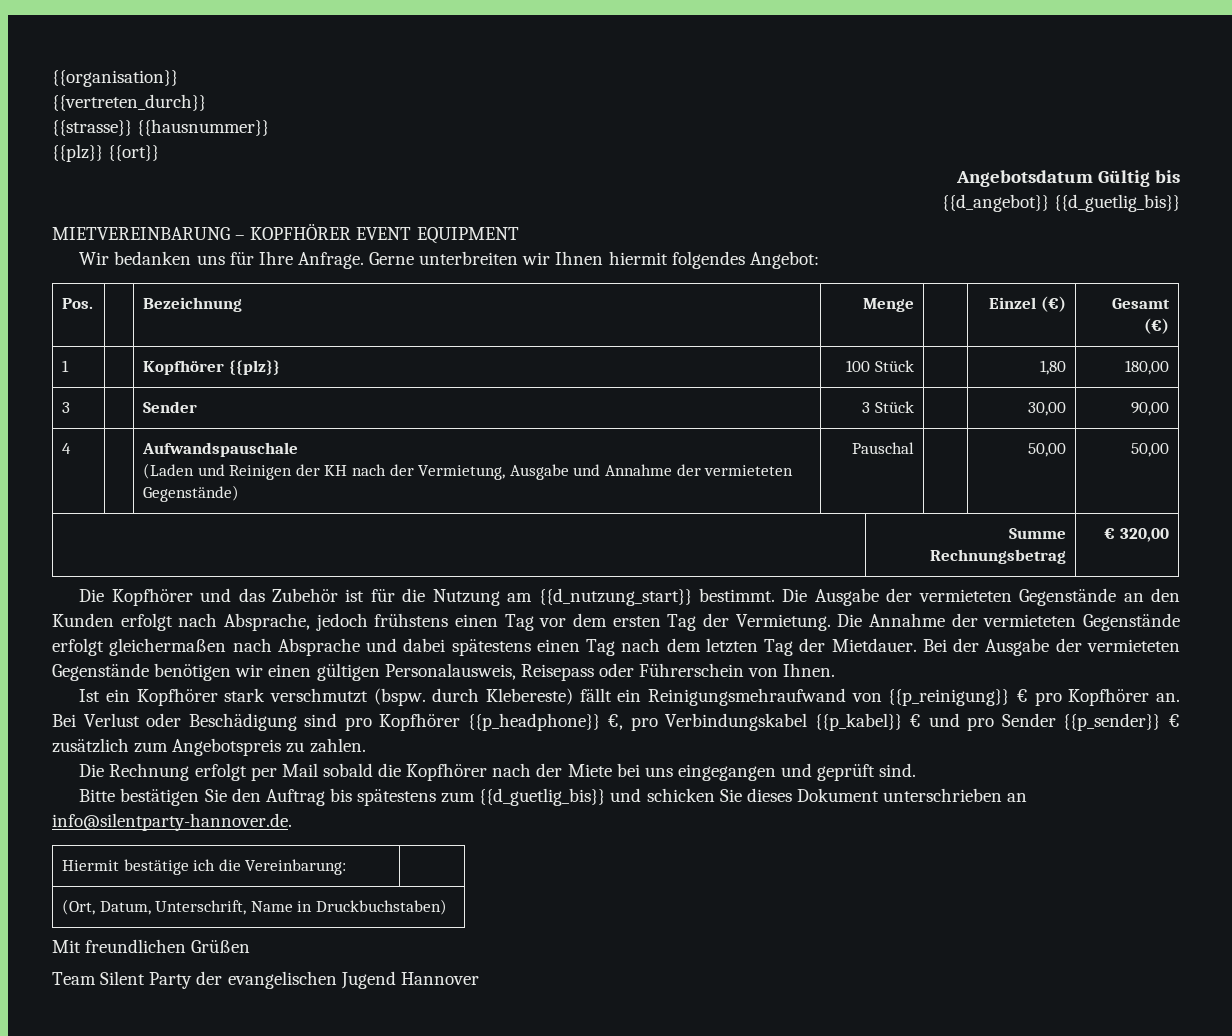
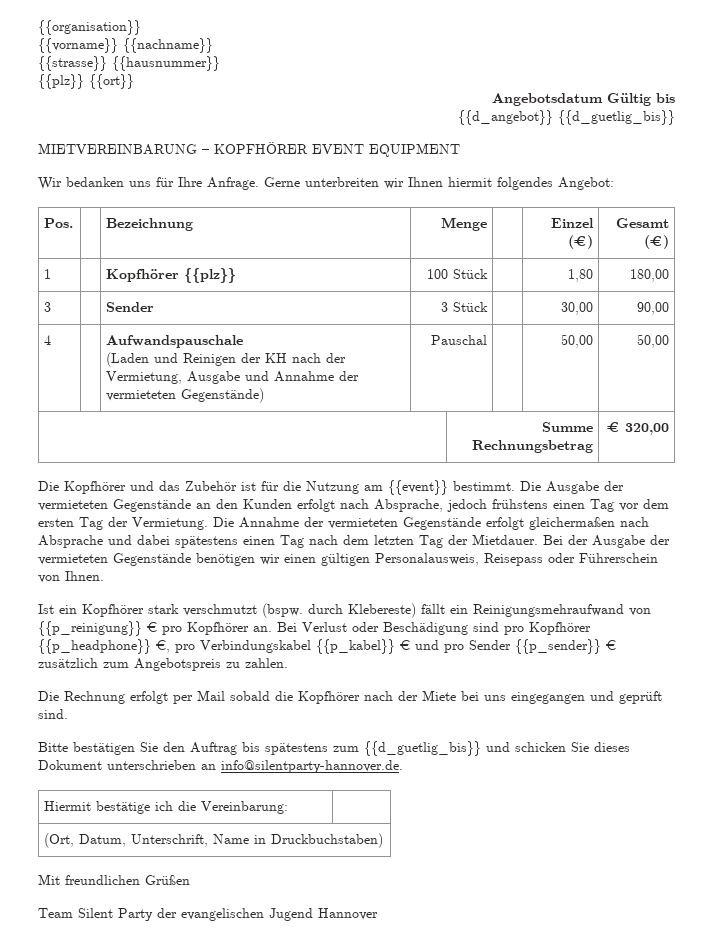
[52,94,206,111] {{vertreten_durch}} -> [38,38,213,53] {{vorname}} {{nachname}}
[538,588,692,606] {{d_nutzung_start}} -> [388,480,448,495] {{event}}

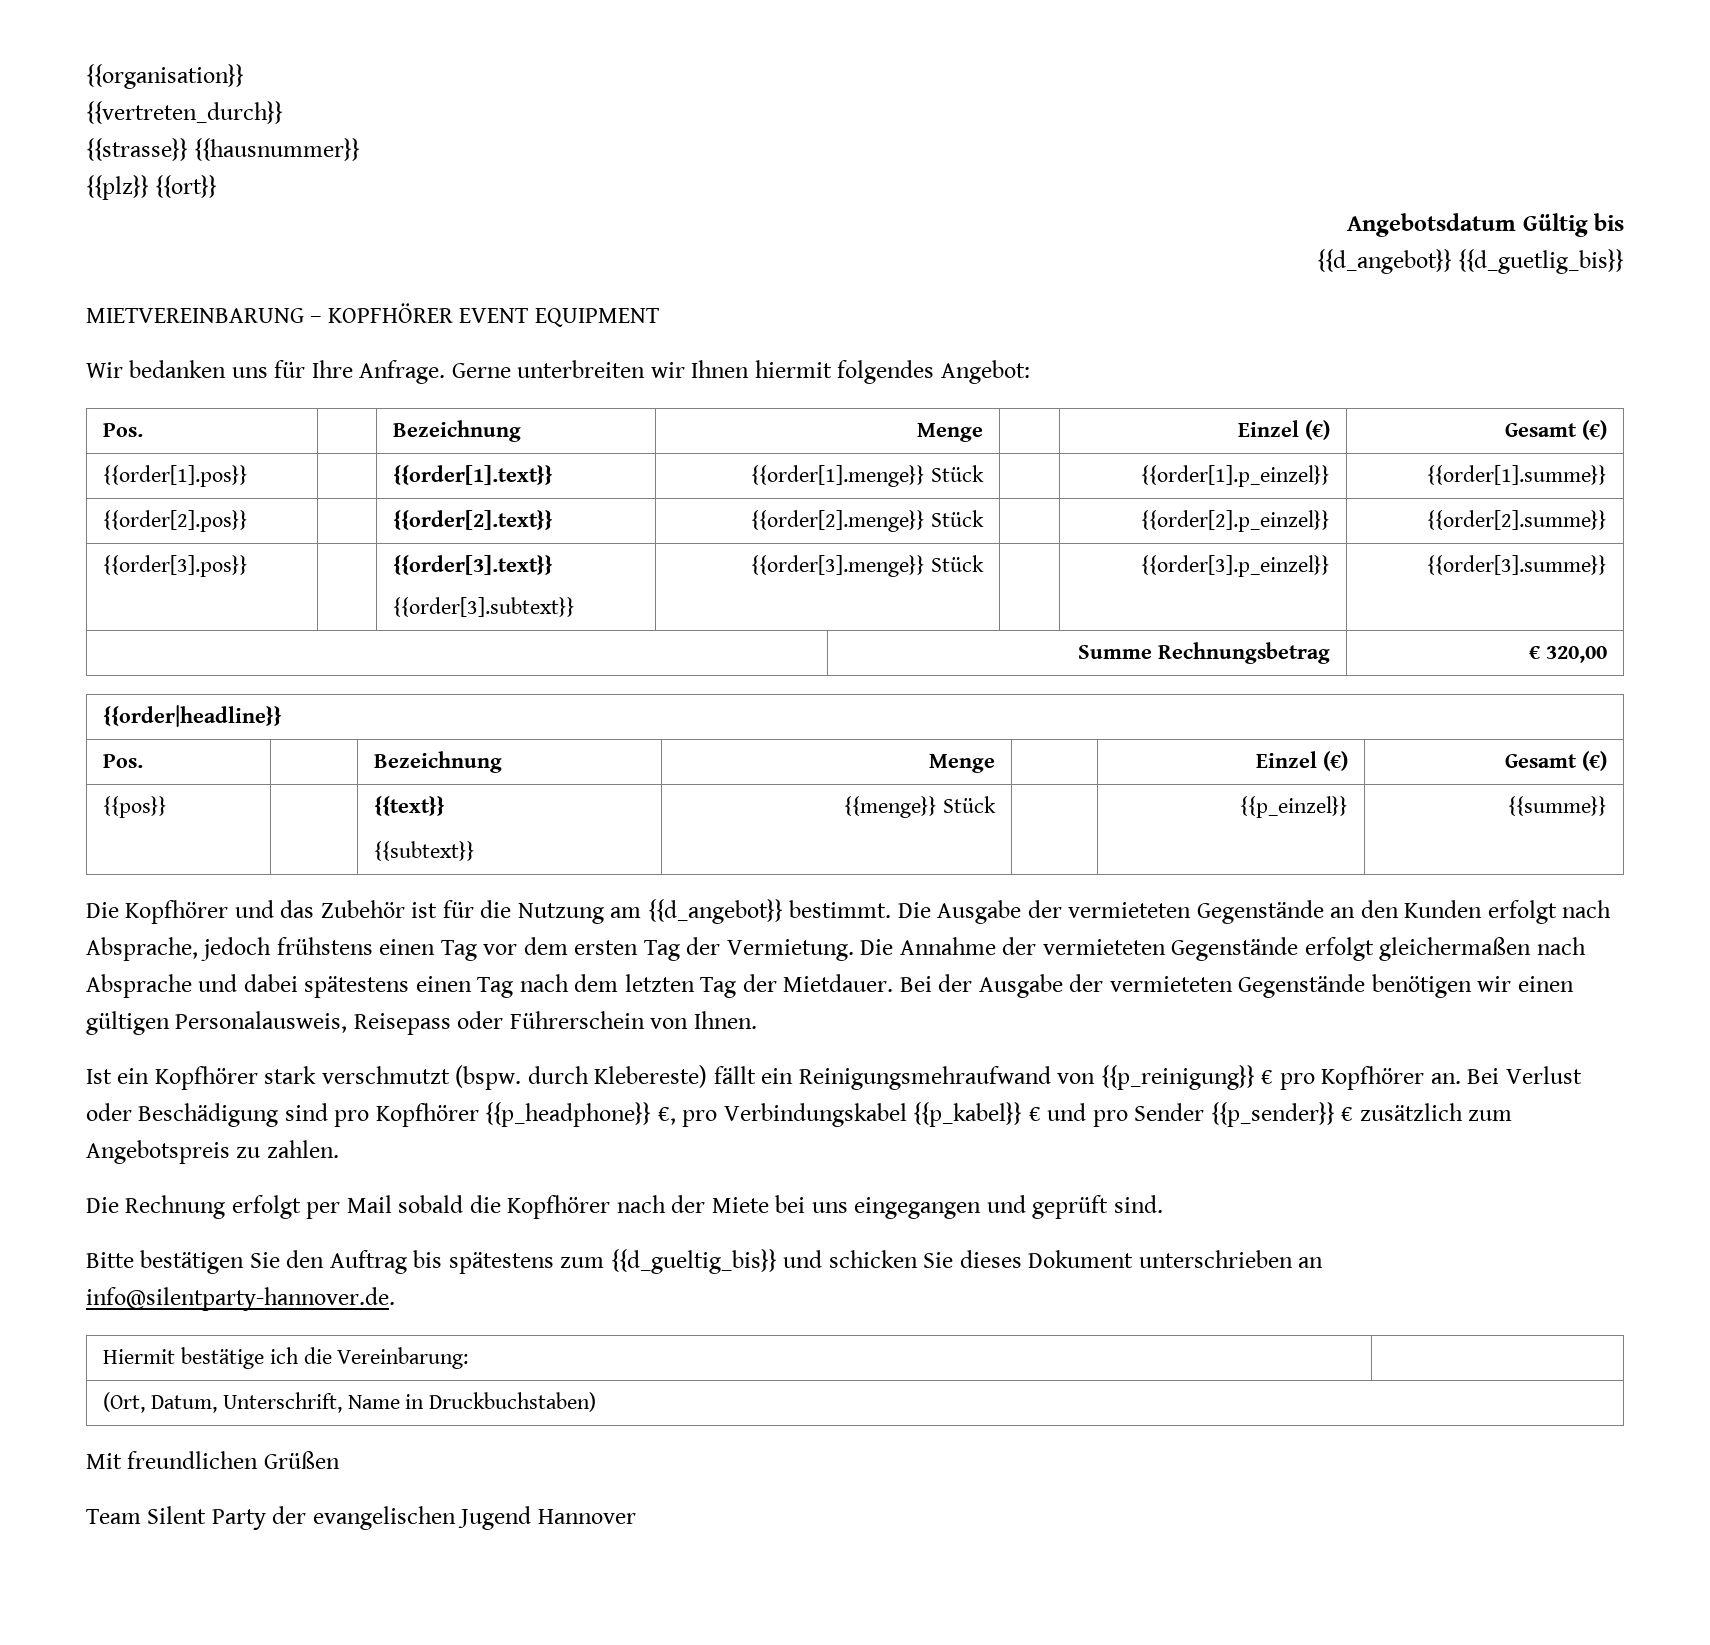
[38,38,213,53] {{vorname}} {{nachname}} -> [86,101,283,124] {{vertreten_durch}}
[44,269,52,279] [106,268,237,283] [426,269,488,279] [567,269,593,282] [629,269,669,282] [44,302,52,312] [106,302,155,312] [440,302,488,312] [560,302,593,315] [636,302,669,315] [44,335,52,345] [106,335,244,348] [106,352,347,367] [106,371,360,384] [106,388,265,403] [430,335,487,345] [560,334,593,348] [636,334,669,348] [541,422,593,432] [471,440,593,453] [606,422,669,435] 1 | | Kopfhörer {{plz}} | 100 Stück | | 1,80 | 180,00 // 3 | | Sender | 3 Stück | | 30,00 | 90,00 // 4 | | Aufwandspauschale // (Laden und Reinigen der KH nach der Vermietung, Ausgabe und Annahme der vermieteten Gegenstände) | Pauschal | | 50,00 | 50,00 // | Summe Rechnungsbetrag | € 320,00 -> [103,465,249,487] [393,465,554,485] [751,465,984,487] [1140,465,1330,487] [1426,465,1607,485] [103,510,249,532] [393,510,554,530] [751,510,984,532] [1140,510,1330,532] [1426,510,1607,530] [103,555,249,577] [393,555,554,575] [393,597,576,617] [751,555,984,577] [1140,555,1330,577] [1426,555,1607,575] [1078,642,1330,664] [1529,646,1607,663] [103,705,283,727] [103,754,144,768] [374,751,503,773] [928,754,995,773] [1256,751,1348,771] [1505,751,1607,771] [103,796,168,818] [374,796,446,816] [374,841,476,861] [844,796,996,818] [1239,796,1348,818] [1507,796,1607,816] {{order[1].pos}} | | {{order[1].text}} | {{order[1].menge}} Stück | | {{order[1].p_einzel}} | {{order[1].summe}} // {{order[2].pos}} | | {{order[2].text}} | {{order[2].menge}} Stück | | {{order[2].p_einzel}} | {{order[2].summe}} // {{order[3].pos}} | | {{order[3].text}} // {{order[3].subtext}} | {{order[3].menge}} Stück | | {{order[3].p_einzel}} | {{order[3].summe}} // | Summe Rechnungsbetrag | € 320,00 // {{order|headline}} // Pos. | | Bezeichnung | Menge | | Einzel (€) | Gesamt (€) // {{pos}} | | {{text}} // {{subtext}} | {{menge}} Stück | | {{p_einzel}} | {{summe}}
[388,480,448,495] {{event}} -> [647,899,783,924] {{d_angebot}}
[364,741,481,756] {{d_guetlig_bis}} -> [610,1249,777,1274] {{d_gueltig_bis}}

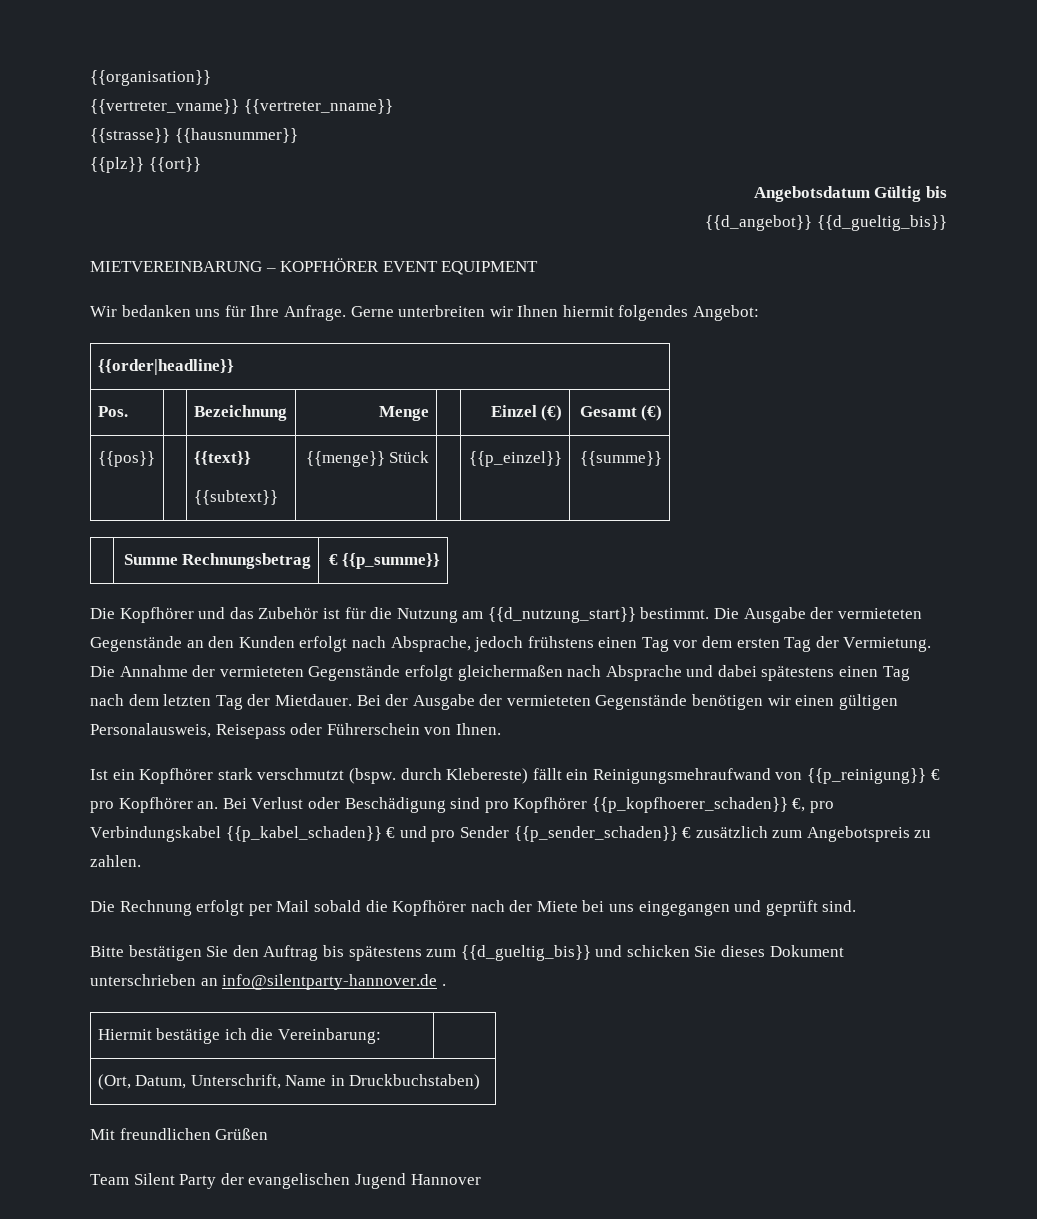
[86,101,283,124] {{vertreten_durch}} -> [90,99,393,114] {{vertreter_vname}} {{vertreter_nname}}
[1458,249,1624,274] {{d_guetlig_bis}} -> [817,215,947,231] {{d_gueltig_bis}}
[103,423,144,437] [393,420,522,442] [916,423,983,442] [1238,420,1330,440] [1505,420,1607,440] [103,465,249,487] [393,465,554,485] [751,465,984,487] [1140,465,1330,487] [1426,465,1607,485] [103,510,249,532] [393,510,554,530] [751,510,984,532] [1140,510,1330,532] [1426,510,1607,530] [103,555,249,577] [393,555,554,575] [393,597,576,617] [751,555,984,577] [1140,555,1330,577] [1426,555,1607,575] [1078,642,1330,664] [1529,646,1607,663] // Pos. | | Bezeichnung | Menge | | Einzel (€) | Gesamt (€) // {{order[1].pos}} | | {{order[1].text}} | {{order[1].menge}} Stück | | {{order[1].p_einzel}} | {{order[1].summe}} // {{order[2].pos}} | | {{order[2].text}} | {{order[2].menge}} Stück | | {{order[2].p_einzel}} | {{order[2].summe}} // {{order[3].pos}} | | {{order[3].text}} // {{order[3].subtext}} | {{order[3].menge}} Stück | | {{order[3].p_einzel}} | {{order[3].summe}} // | Summe Rechnungsbetrag | € 320,00 -> (760, 313) none
(1607, 806) none -> [123,553,312,569] [328,553,441,569] // | Summe Rechnungsbetrag | € {{p_summe}}
[647,899,783,924] {{d_angebot}} -> [487,607,636,623] {{d_nutzung_start}}
[485,1102,652,1127] {{p_headphone}} -> [591,797,788,813] {{p_kopfhoerer_schaden}}
[913,1102,1023,1127] {{p_kabel}} -> [225,826,382,842] {{p_kabel_schaden}}
[1210,1102,1335,1127] {{p_sender}} -> [513,826,678,842] {{p_sender_schaden}}
[86,1287,395,1311] info@silentparty-hannover.de. -> [222,974,446,990] info@silentparty-hannover.de .

